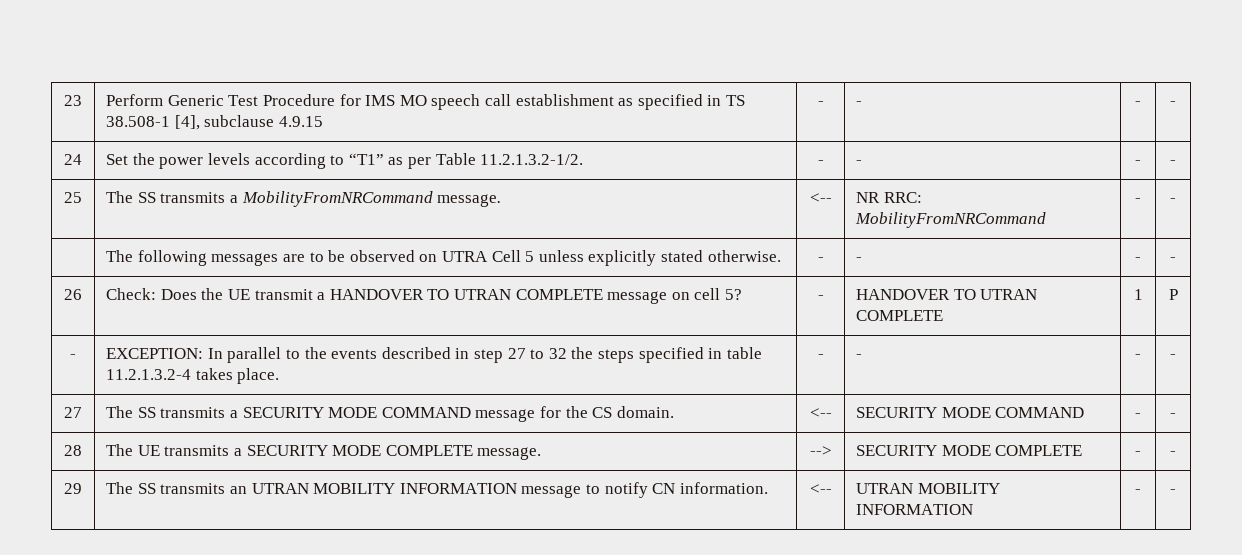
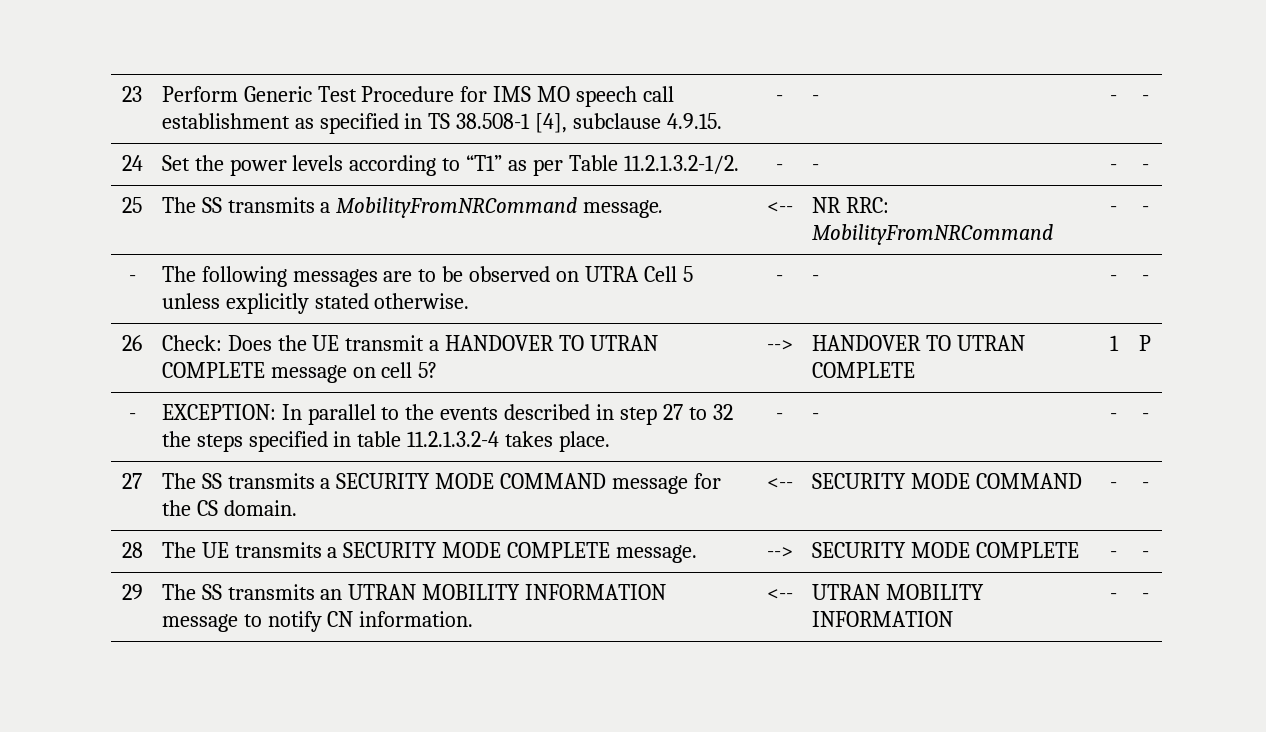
[279,116,324,127] 4.9.15 -> [667,113,723,129] 4.9.15.
(1176, 200) none -> [128,275,136,282] -
[817,295,824,300] - -> [766,340,793,351] -->

